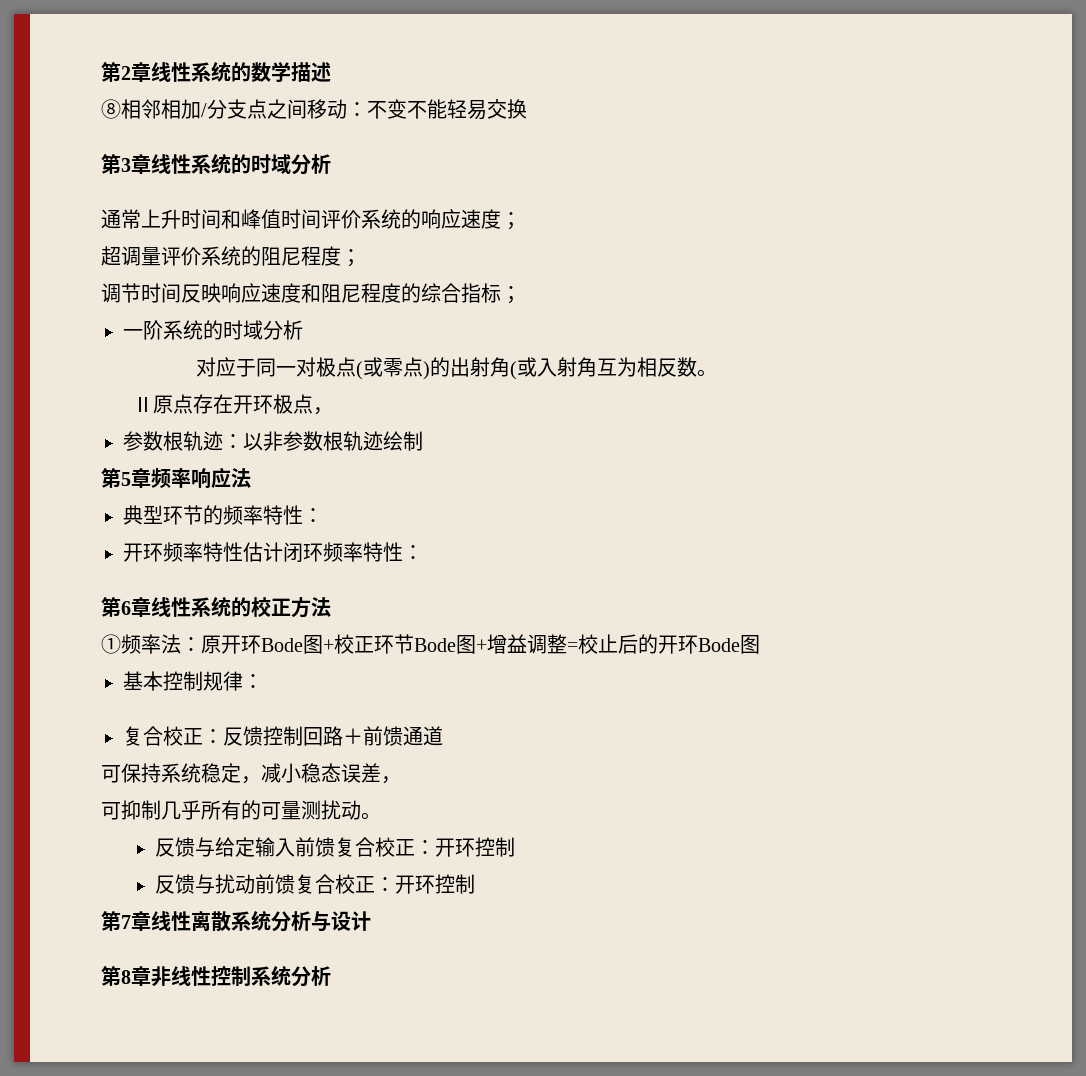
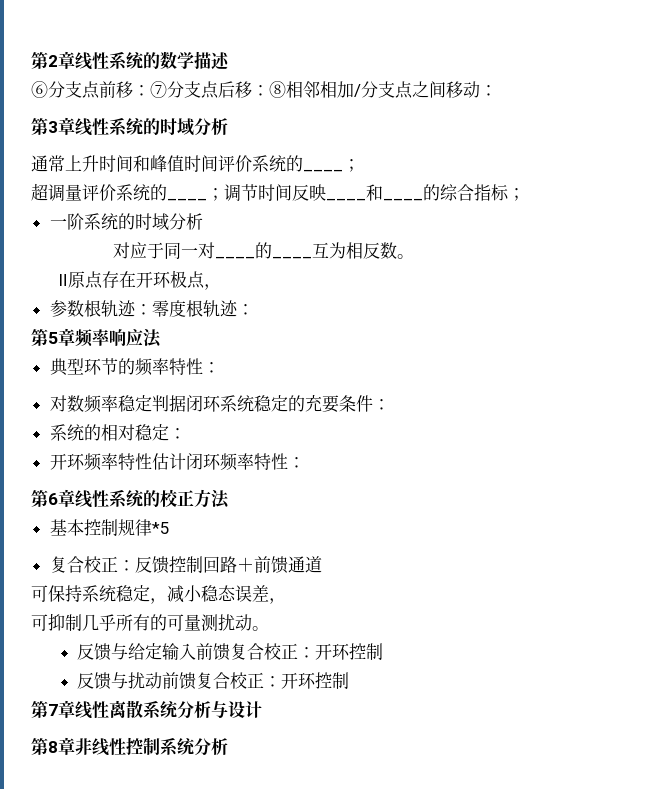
(331, 72) none -> [31,81,269,99] ⑥分支点前移：⑦分支点后移：
[367,99,527,120] 不变不能轻易交换 -> (497, 90) none
[421,209,501,229] 响应速度 -> [303,169,343,172] ____
[261,246,361,267] 阻尼程度； // -> [167,188,224,201] ____；
[221,283,401,303] 响应速度和阻尼程度 -> [326,184,423,201] ____和____
[316,357,598,380] 极点(或零点)的出射角(或入射角 -> [215,242,313,259] ____的____
[243,431,423,451] 以非参数根轨迹绘制 -> [151,300,254,317] 零度根轨迹：
(323, 515) none -> [49,394,390,413] [49,424,186,441] // 对数频率稳定判据闭环系统稳定的充要条件： // 系统的相对稳定：
[101,634,760,654] // ①频率法：原开环Bode图+校正环节Bode图+增益调整=校止后的开环Bode图 -> (230, 499) none
[243,674,263,689] ： -> [151,522,170,534] *5

